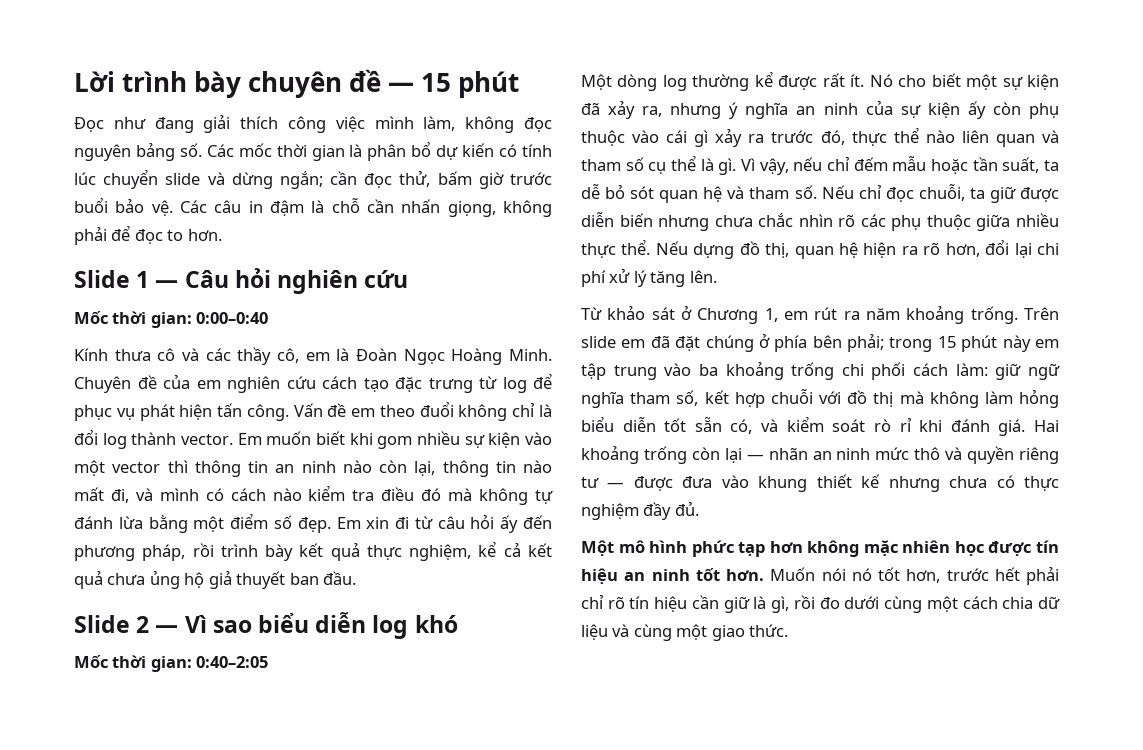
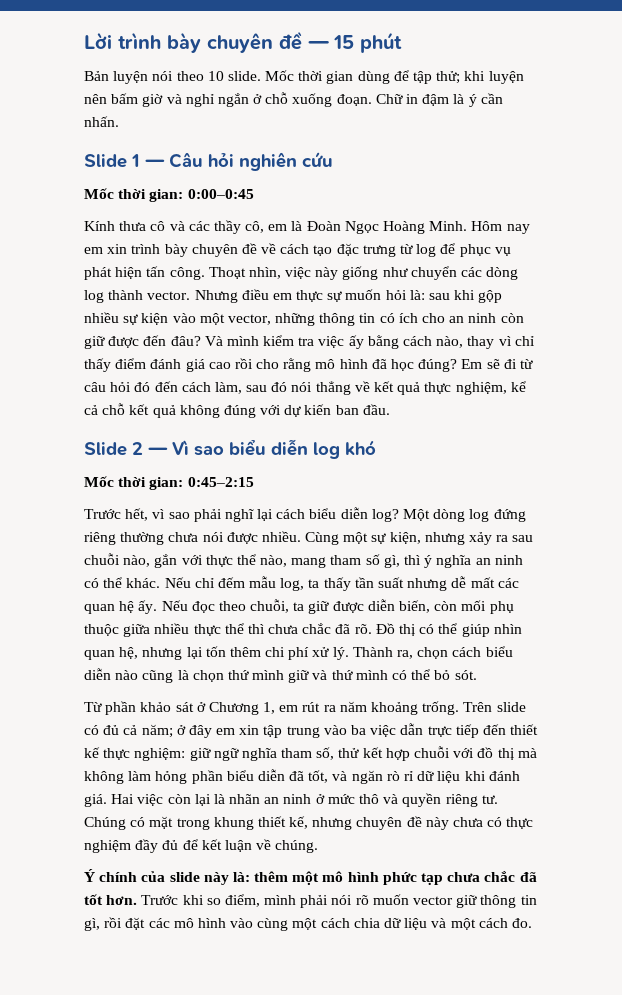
[74,114,553,133] [74,141,552,161] [74,169,552,189] [74,197,552,217] [74,225,222,245] Đọc như đang giải thích công việc mình làm, không đọc nguyên bảng số. Các mốc thời gian là phân bổ dự kiến có tính lúc chuyển slide và dừng ngắn; cần đọc thử, bấm giờ trước buổi bảo vệ. Các câu in đậm là chỗ cần nhấn giọng, không phải để đọc to hơn. -> [84,70,524,84] [84,92,503,107] [84,116,119,127] Bản luyện nói theo 10 slide. Mốc thời gian dùng để tập thử; khi luyện nên bấm giờ và nghỉ ngắn ở chỗ xuống đoạn. Chữ in đậm là ý cần nhấn.
[196,312,269,324] 0:00–0:40 -> [187,189,254,199] 0:00–0:45
[74,374,316,393] Chuyên đề của em nghiên cứu -> [471,221,530,234] [84,243,277,257] Hôm nay em xin trình bày chuyên đề về
[293,401,552,421] [74,429,413,449] Vấn đề em theo đuổi không chỉ là đổi log thành vector. Em muốn biết khi gom -> [208,266,519,280] [84,289,503,303] Thoạt nhìn, việc này giống như chuyển các dòng log thành vector. Nhưng điều em thực sự muốn hỏi là: sau khi gộp
[112,460,552,477] [74,485,553,505] [74,513,552,533] [74,543,294,561] vector thì thông tin an ninh nào còn lại, thông tin nào mất đi, và mình có cách nào kiểm tra điều đó mà không tự đánh lừa bằng một điểm số đẹp. Em xin đi từ câu hỏi ấy đến phương pháp, rồi trình bày -> [227,313,524,326] [84,335,535,349] [84,358,533,372] [84,381,370,395] vector, những thông tin có ích cho an ninh còn giữ được đến đâu? Và mình kiểm tra việc ấy bằng cách nào, thay vì chỉ thấy điểm đánh giá cao rồi cho rằng mô hình đã học đúng? Em sẽ đi từ câu hỏi đó đến cách làm, sau đó nói thẳng về
[528,543,552,557] [74,570,286,589] kết quả chưa ủng hộ giả thuyết -> [102,403,332,418] chỗ kết quả không đúng với dự kiến
[196,656,269,668] [581,71,1059,91] [581,100,1060,119] [581,127,1060,147] [581,155,1059,175] [581,184,914,203] 0:40–2:05 // Một dòng log thường kể được rất ít. Nó cho biết một sự kiện đã xảy ra, nhưng ý nghĩa an ninh của sự kiện ấy còn phụ thuộc vào cái gì xảy ra trước đó, thực thể nào liên quan và tham số cụ thể là gì. Vì vậy, nếu chỉ đếm mẫu hoặc tần suất, ta dễ bỏ sót quan hệ và tham số. Nếu chỉ đọc -> [187,477,254,487] [84,507,526,522] [84,531,534,545] [84,553,523,568] [84,576,519,591] [84,600,246,614] 0:45–2:15 // Trước hết, vì sao phải nghĩ lại cách biểu diễn log? Một dòng log đứng riêng thường chưa nói được nhiều. Cùng một sự kiện, nhưng xảy ra sau chuỗi nào, gắn với thực thể nào, mang tham số gì, thì ý nghĩa an ninh có thể khác. Nếu chỉ đếm mẫu log, ta thấy tần suất nhưng dễ mất các quan hệ ấy. Nếu đọc theo
[619,213,886,231] biến nhưng chưa chắc nhìn rõ các -> [399,600,487,613] biến, còn mối
[621,239,1059,259] [581,268,717,287] thể. Nếu dựng đồ thị, quan hệ hiện ra rõ hơn, đổi lại chi phí xử lý tăng lên. -> [224,623,522,637] [84,646,513,660] [84,668,477,683] thể thì chưa chắc đã rõ. Đồ thị có thể giúp nhìn quan hệ, nhưng lại tốn thêm chi phí xử lý. Thành ra, chọn cách biểu diễn nào cũng là chọn thứ mình giữ và thứ mình có thể bỏ sót.
(602, 313) none -> [105,701,137,715] phần
[621,333,1060,352] [581,361,988,380] em đã đặt chúng ở phía bên phải; trong 15 phút này em tập trung vào ba khoảng trống chi phối cách làm: -> [84,723,539,738] [84,747,186,761] có đủ cả năm; ở đây em xin tập trung vào ba việc dẫn trực tiếp đến thiết kế thực nghiệm:
(699, 398) none -> [338,748,360,758] thử
[581,416,911,434] biểu diễn tốt sẵn có, và kiểm soát rò rỉ -> [191,769,461,784] phần biểu diễn đã tốt, và ngăn rò rỉ dữ liệu
[581,445,687,464] khoảng trống -> [137,794,164,806] việc
[746,454,764,460] — -> [213,794,225,804] là
(871, 454) none -> [315,794,325,804] ở
[581,474,940,492] tư — được đưa vào khung thiết kế nhưng -> [481,795,498,804] [84,816,449,830] tư. Chúng có mặt trong khung thiết kế, nhưng chuyên đề này
[674,501,699,516] [581,540,1059,557] [581,566,1059,585] [581,594,880,613] đủ. // Một mô hình phức tạp hơn không mặc nhiên học được tín hiệu an ninh tốt hơn. Muốn nói nó tốt hơn, trước hết phải chỉ rõ tín hiệu cần giữ là gì, rồi đo dưới -> [162,839,319,853] [84,869,537,885] [84,894,537,908] [84,917,254,931] đủ để kết luận về chúng. // Ý chính của slide này là: thêm một mô hình phức tạp chưa chắc đã tốt hơn. Trước khi so điểm, mình phải nói rõ muốn vector giữ thông tin gì, rồi đặt các mô hình vào
[633,624,789,641] cùng một giao thức. -> [450,918,532,930] một cách đo.

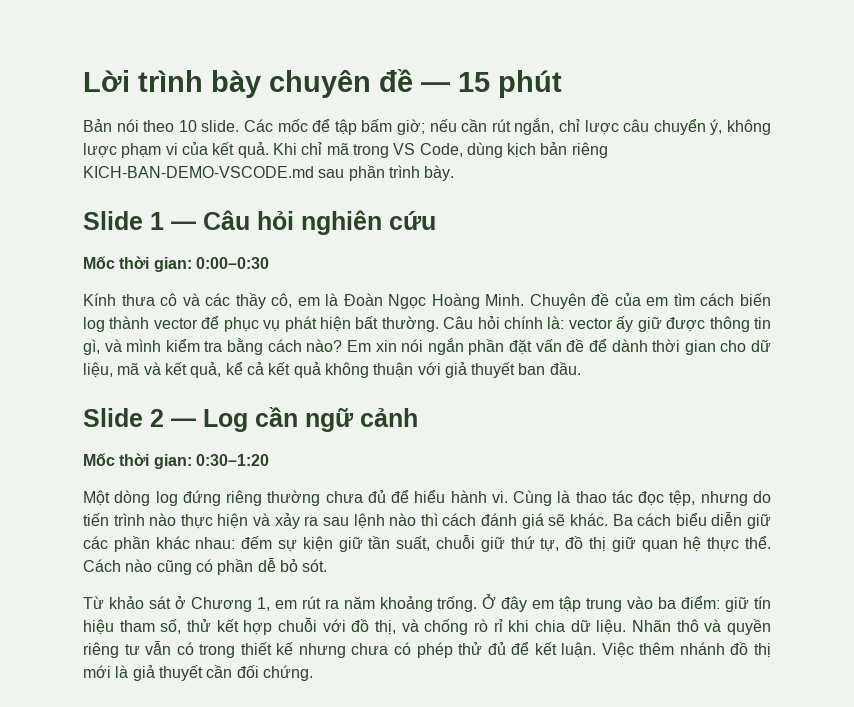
[113,71,149,84] luyện -> (112, 125) none
[265,70,524,84] [84,92,503,107] [84,116,119,127] Mốc thời gian dùng để tập thử; khi luyện nên bấm giờ và nghỉ ngắn ở chỗ xuống đoạn. Chữ in đậm là ý cần nhấn. -> [244,118,772,135] [83,142,608,158] [83,165,455,181] Các mốc để tập bấm giờ; nếu cần rút ngắn, chỉ lược câu chuyển ý, không lược phạm vi của kết quả. Khi chỉ mã trong VS Code, dùng kịch bản riêng KICH-BAN-DEMO-VSCODE.md sau phần trình bày.
[187,189,254,199] 0:00–0:45 -> [195,257,269,269] 0:00–0:30
[471,221,530,234] [84,243,437,257] Hôm nay em xin trình bày chuyên đề về cách tạo đặc trưng từ log -> [529,293,771,309] [83,316,198,332] Chuyên đề của em tìm cách biến log thành vector
[146,266,519,280] [84,289,503,303] [84,312,524,326] [84,335,535,349] [84,358,533,372] [84,381,507,395] tấn công. Thoạt nhìn, việc này giống như chuyển các dòng log thành vector. Nhưng điều em thực sự muốn hỏi là: sau khi gộp nhiều sự kiện vào một vector, những thông tin có ích cho an ninh còn giữ được đến đâu? Và mình kiểm tra việc ấy bằng cách nào, thay vì chỉ thấy điểm đánh giá cao rồi cho rằng mô hình đã học đúng? Em sẽ đi từ câu hỏi đó đến cách làm, sau đó nói thẳng về kết quả thực nghiệm, -> [355,316,772,332] [83,338,771,355] [83,362,222,378] bất thường. Câu hỏi chính là: vector ấy giữ được thông tin gì, và mình kiểm tra bằng cách nào? Em xin nói ngắn phần đặt vấn đề để dành thời gian cho dữ liệu, mã và kết quả,
[102,403,126,415] chỗ -> (264, 368) none
[223,404,332,418] đúng với dự kiến -> [373,362,516,378] thuận với giả thuyết
[172,439,376,459] [84,476,254,490] [84,507,399,522] Vì sao biểu diễn log khó // Mốc thời gian: 0:45–2:15 // Trước hết, vì sao phải nghĩ lại cách biểu diễn log? -> [203,407,418,432] [83,453,269,469] Log cần ngữ cảnh // Mốc thời gian: 0:30–1:20 //
[202,531,534,545] [84,553,523,568] [84,576,519,591] [84,599,514,614] [84,623,522,637] [84,646,513,660] [84,668,431,683] nói được nhiều. Cùng một sự kiện, nhưng xảy ra sau chuỗi nào, gắn với thực thể nào, mang tham số gì, thì ý nghĩa an ninh có thể khác. Nếu chỉ đếm mẫu log, ta thấy tần suất nhưng dễ mất các quan hệ ấy. Nếu đọc theo chuỗi, ta giữ được diễn biến, còn mối phụ thuộc giữa nhiều thực thể thì chưa chắc đã rõ. Đồ thị có thể giúp nhìn quan hệ, nhưng lại tốn thêm chi phí xử lý. Thành ra, chọn cách biểu diễn nào cũng là chọn thứ mình giữ và thứ mình có thể -> [367,490,771,506] [83,512,771,529] [83,535,771,552] [83,558,276,575] đủ để hiểu hành vi. Cùng là thao tác đọc tệp, nhưng do tiến trình nào thực hiện và xảy ra sau lệnh nào thì cách đánh giá sẽ khác. Ba cách biểu diễn giữ các phần khác nhau: đếm sự kiện giữ tần suất, chuỗi giữ thứ tự, đồ thị giữ quan hệ thực thể. Cách nào cũng có phần dễ
[105,701,137,715] phần -> (104, 602) none
[463,702,526,712] [84,724,186,738] Trên slide có đủ cả năm; ở -> [482,594,497,609] Ở
[239,725,260,735] xin -> (555, 604) none
[370,723,539,738] [84,747,277,761] việc dẫn trực tiếp đến thiết kế thực nghiệm: giữ ngữ nghĩa -> [681,596,772,612] [83,619,114,635] điểm: giữ tín hiệu
[497,748,537,760] [84,769,520,784] [84,793,498,807] [84,816,534,830] [84,839,319,853] [84,869,537,885] [84,894,537,908] [84,917,532,931] thị mà không làm hỏng phần biểu diễn đã tốt, và ngăn rò rỉ dữ liệu khi đánh giá. Hai việc còn lại là nhãn an ninh ở mức thô và quyền riêng tư. Chúng có mặt trong khung thiết kế, nhưng chuyên đề này chưa có thực nghiệm đầy đủ để kết luận về chúng. // Ý chính của slide này là: thêm một mô hình phức tạp chưa chắc đã tốt hơn. Trước khi so điểm, mình phải nói rõ muốn vector giữ thông tin gì, rồi đặt các mô hình vào cùng một cách chia dữ liệu và một cách đo. -> [375,619,771,635] [83,641,771,658] [83,665,313,681] thị, và chống rò rỉ khi chia dữ liệu. Nhãn thô và quyền riêng tư vẫn có trong thiết kế nhưng chưa có phép thử đủ để kết luận. Việc thêm nhánh đồ thị mới là giả thuyết cần đối chứng.

